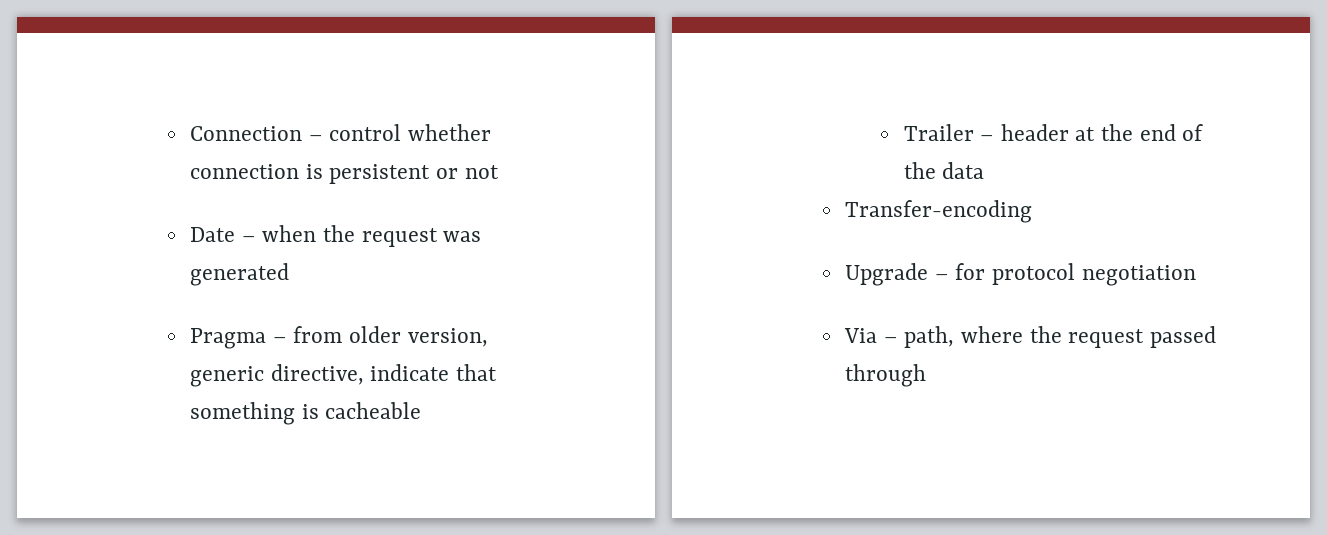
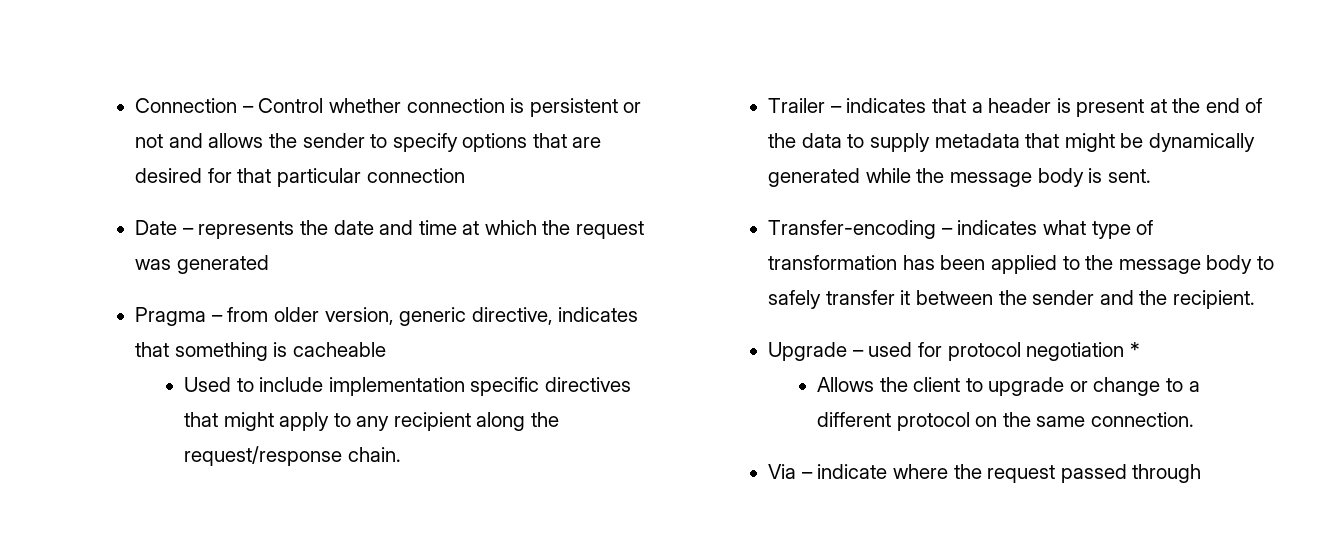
[329,124,402,141] control -> [258,98,324,113] Control
[190,225,317,242] // Date – when -> [168,133,602,152] [135,168,465,187] [135,220,537,239] and allows the sender to specify options that are desired for that particular connection // Date – represents the date and time at which
[370,364,450,381] indicate -> [558,307,639,322] indicates
[903,124,1069,141] Trailer – header -> [184,377,631,396] [184,412,560,431] [184,446,401,466] [768,98,1145,117] Used to include implementation specific directives that might apply to any recipient along the request/response chain. // Trailer – indicates that a header is present
[845,200,1033,223] // Transfer-encoding -> [847,133,1255,152] [768,168,1151,187] [768,220,1154,239] [768,255,1274,274] [768,290,1255,309] to supply metadata that might be dynamically generated while the message body is sent. // Transfer-encoding – indicates what type of transformation has been applied to the message body to safely transfer it between the sender and the recipient.
(949, 277) none -> [868,342,913,357] used
(1196, 275) none -> [1129,342,1140,357] [817,377,1200,396] [817,412,1194,431] * // Allows the client to upgrade or change to a different protocol on the same connection.
[904,326,955,348] path, -> [817,464,888,479] indicate

